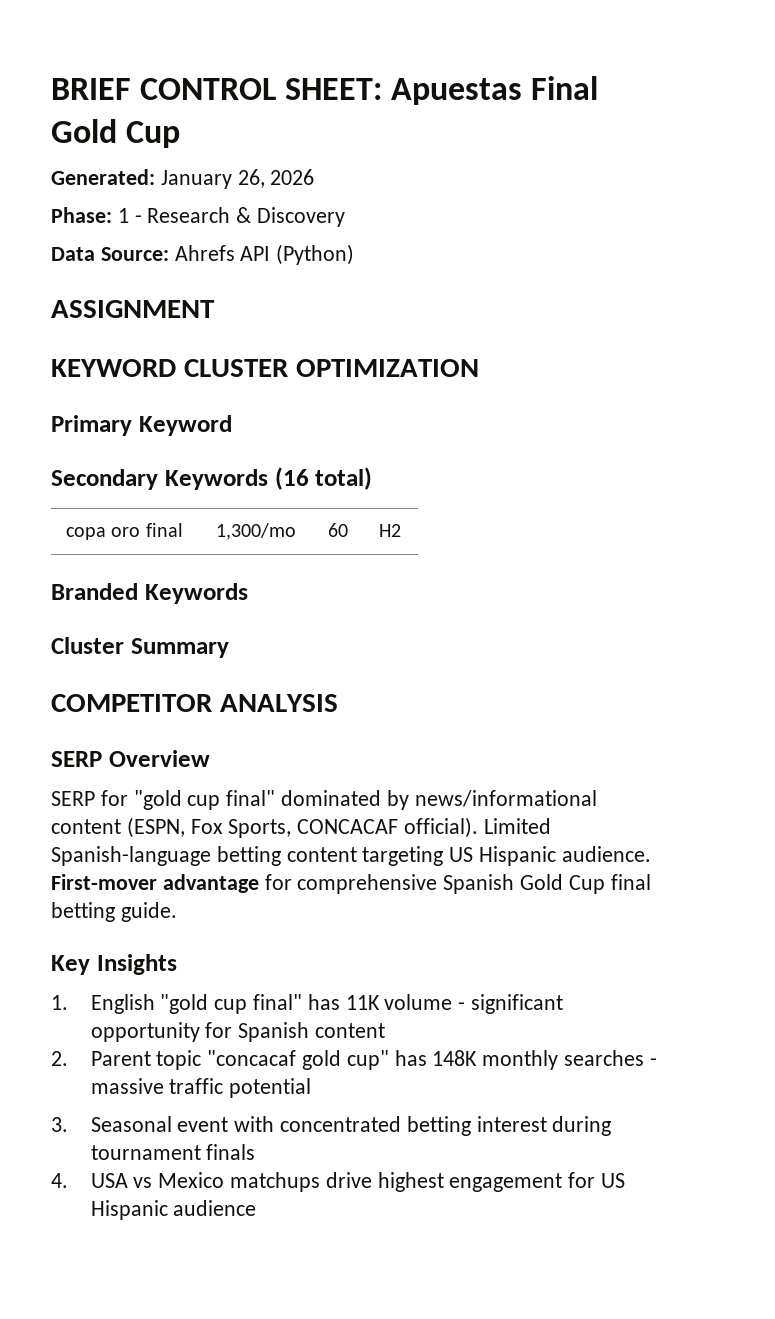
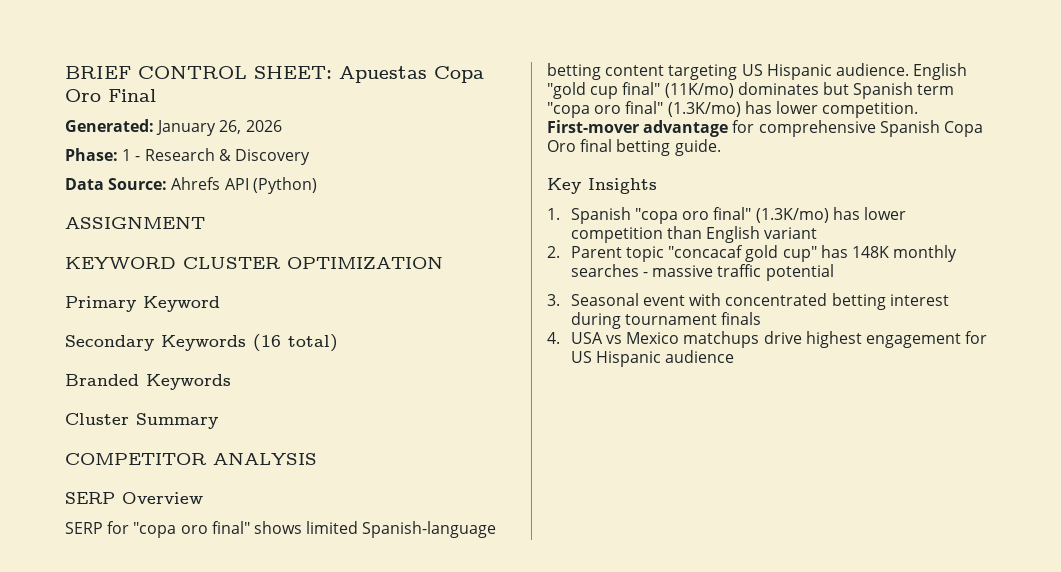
(523, 91) none -> [434,66,484,83] [65,89,101,102] Copa Oro
[51,119,181,148] Gold Cup -> (156, 95) none
[66,523,183,540] [216,523,297,540] [328,523,349,537] [379,524,402,537] // copa oro final | 1,300/mo | 60 | H2 -> (338, 343) none
[133,790,597,810] [51,817,551,838] "gold cup final" dominated by news/informational content (ESPN, Fox Sports, CONCACAF official). Limited -> [133,521,359,538] "copa oro final" shows limited
(651, 854) none -> [913,63,968,80] [547,82,955,99] [547,101,919,118] English "gold cup final" (11K/mo) dominates but Spanish term "copa oro final" (1.3K/mo) has lower competition.
[520,874,605,894] Gold Cup -> [943,121,983,137] [547,140,576,152] Copa Oro
[90,994,564,1014] [90,1022,385,1042] English "gold cup final" has 11K volume - significant opportunity for Spanish content -> [570,207,906,224] [570,226,818,243] Spanish "copa oro final" (1.3K/mo) has lower competition than English variant

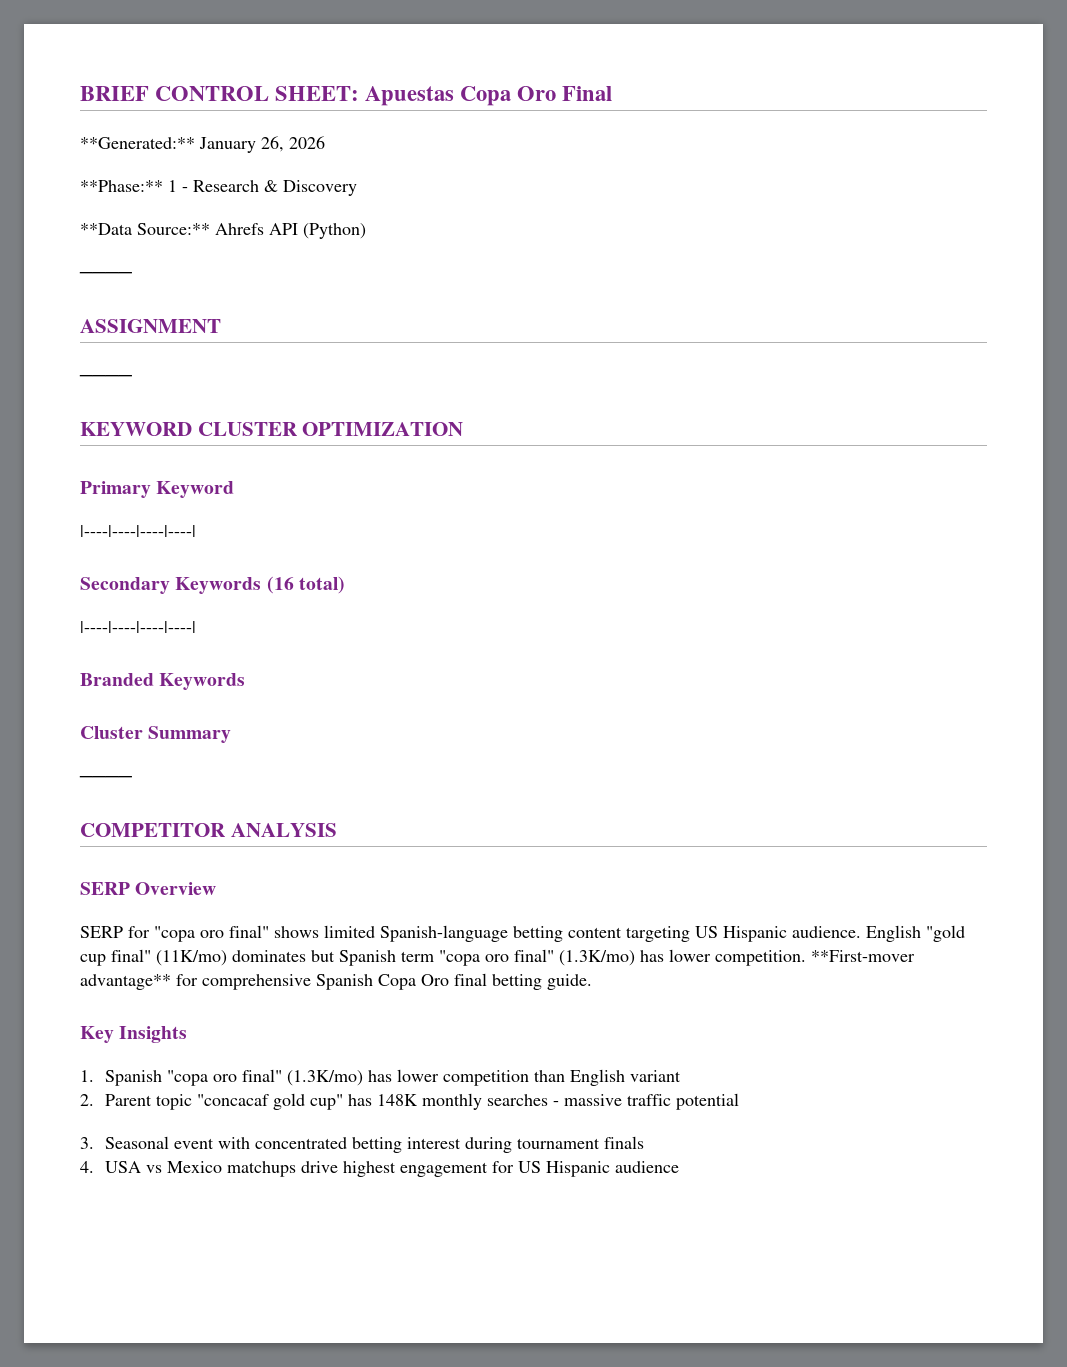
[65,119,154,132] Generated: -> [80,137,195,149] **Generated:**
[65,148,118,161] Phase: -> [80,180,163,192] **Phase:**
[65,178,168,190] Data Source: -> [80,223,210,235] **Data Source:**
(317, 185) none -> [79,272,132,278] // ────
(205, 222) none -> [79,375,132,381] // ────
(220, 304) none -> [80,525,196,537] // |----|----|----|----|
(338, 343) none -> [80,621,196,633] // |----|----|----|----|
(218, 421) none -> [79,776,132,782] // ────
[547,120,729,137] First-mover advantage -> [811,950,915,962] [80,974,171,990] **First-mover advantage**

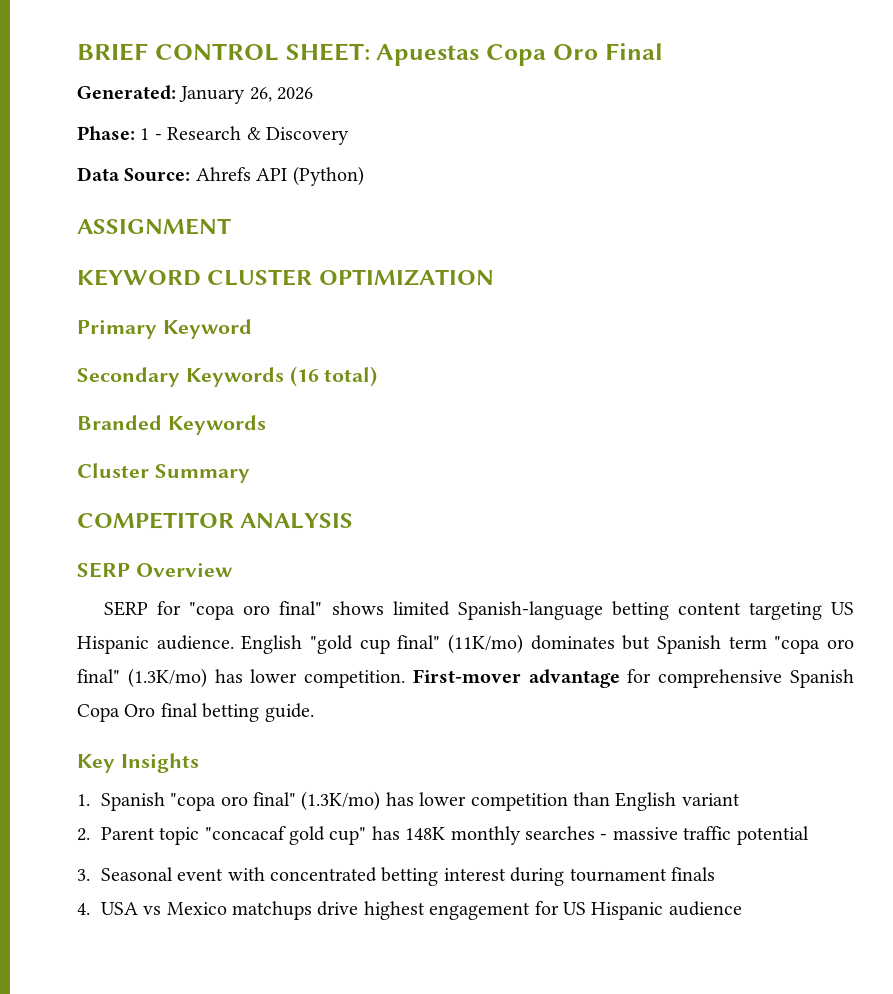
[80,137,195,149] **Generated:** -> [77,85,176,100] Generated:
[80,180,163,192] **Phase:** -> [77,126,135,140] Phase:
[80,223,210,235] **Data Source:** -> [77,167,191,182] Data Source:
[79,272,132,278] // ──── -> (364, 176) none
[79,375,132,381] // ──── -> (231, 226) none
[80,525,196,537] // |----|----|----|----| -> (252, 329) none
[80,621,196,633] // |----|----|----|----| -> (378, 376) none
[79,776,132,782] // ──── -> (250, 473) none
[811,950,915,962] [80,974,171,990] **First-mover advantage** -> [412,669,620,688] First-mover advantage

